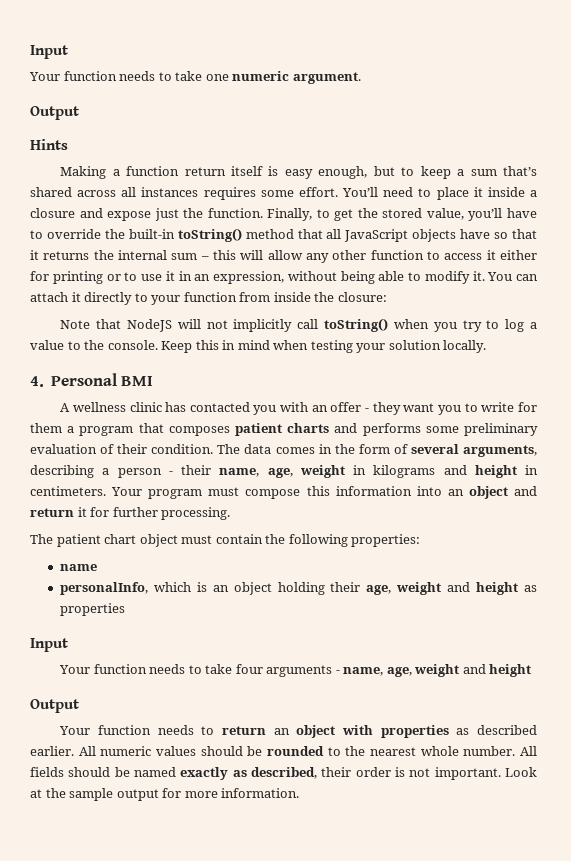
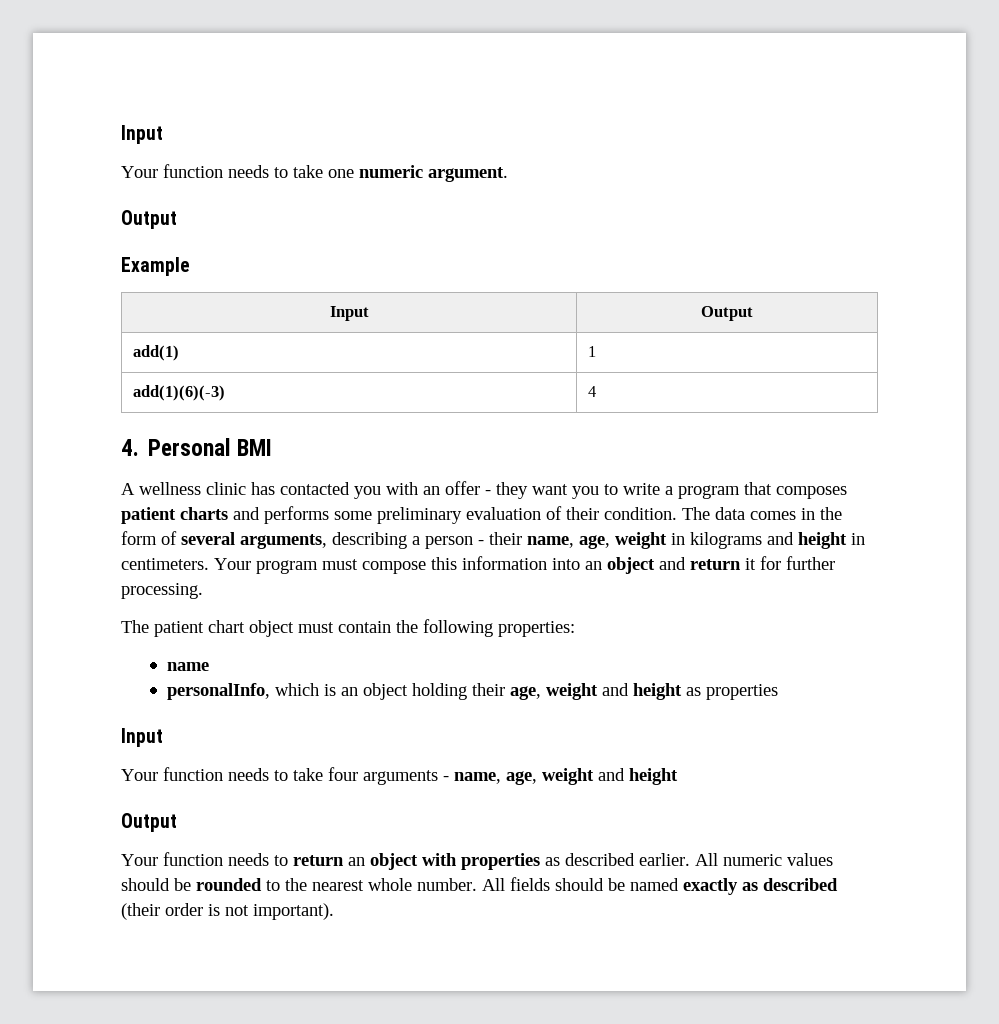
[30,139,68,150] [60,166,537,179] [30,187,537,200] [30,208,538,221] [30,228,538,242] [30,250,537,263] [30,271,538,284] [30,292,387,305] [60,318,538,332] [30,340,487,353] Hints // Making a function return itself is easy enough, but to keep a sum that’s shared across all instances requires some effort. You’ll need to place it inside a closure and expose just the function. Finally, to get the stored value, you’ll have to override the built-in toString() method that all JavaScript objects have so that it returns the internal sum – this will allow any other function to access it either for printing or to use it in an expression, without being able to modify it. You can attach it directly to your function from inside the closure: // Note that NodeJS will not implicitly call toString() when you try to log a value to the console. Keep this in mind when testing your solution locally. -> [121,257,190,276] [329,306,369,321] [701,306,753,321] [133,345,180,361] [588,346,597,357] [133,385,226,401] [588,386,597,397] Example // Input | Output // add(1) | 1 // add(1)(6)(-3) | 4
[517,402,537,412] [30,423,62,433] for them -> (660, 489) none
[251,767,352,779] described, their -> [763,878,838,891] [121,903,160,920] described (their
[434,767,537,780] [30,788,300,801] important. Look at the sample output for more information. -> [253,903,334,920] important).

